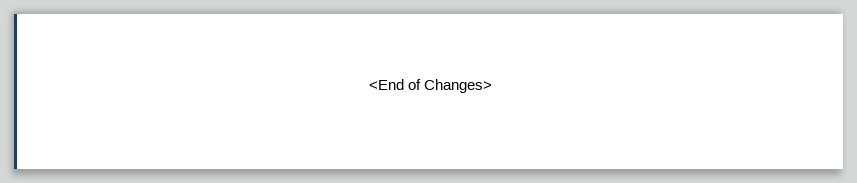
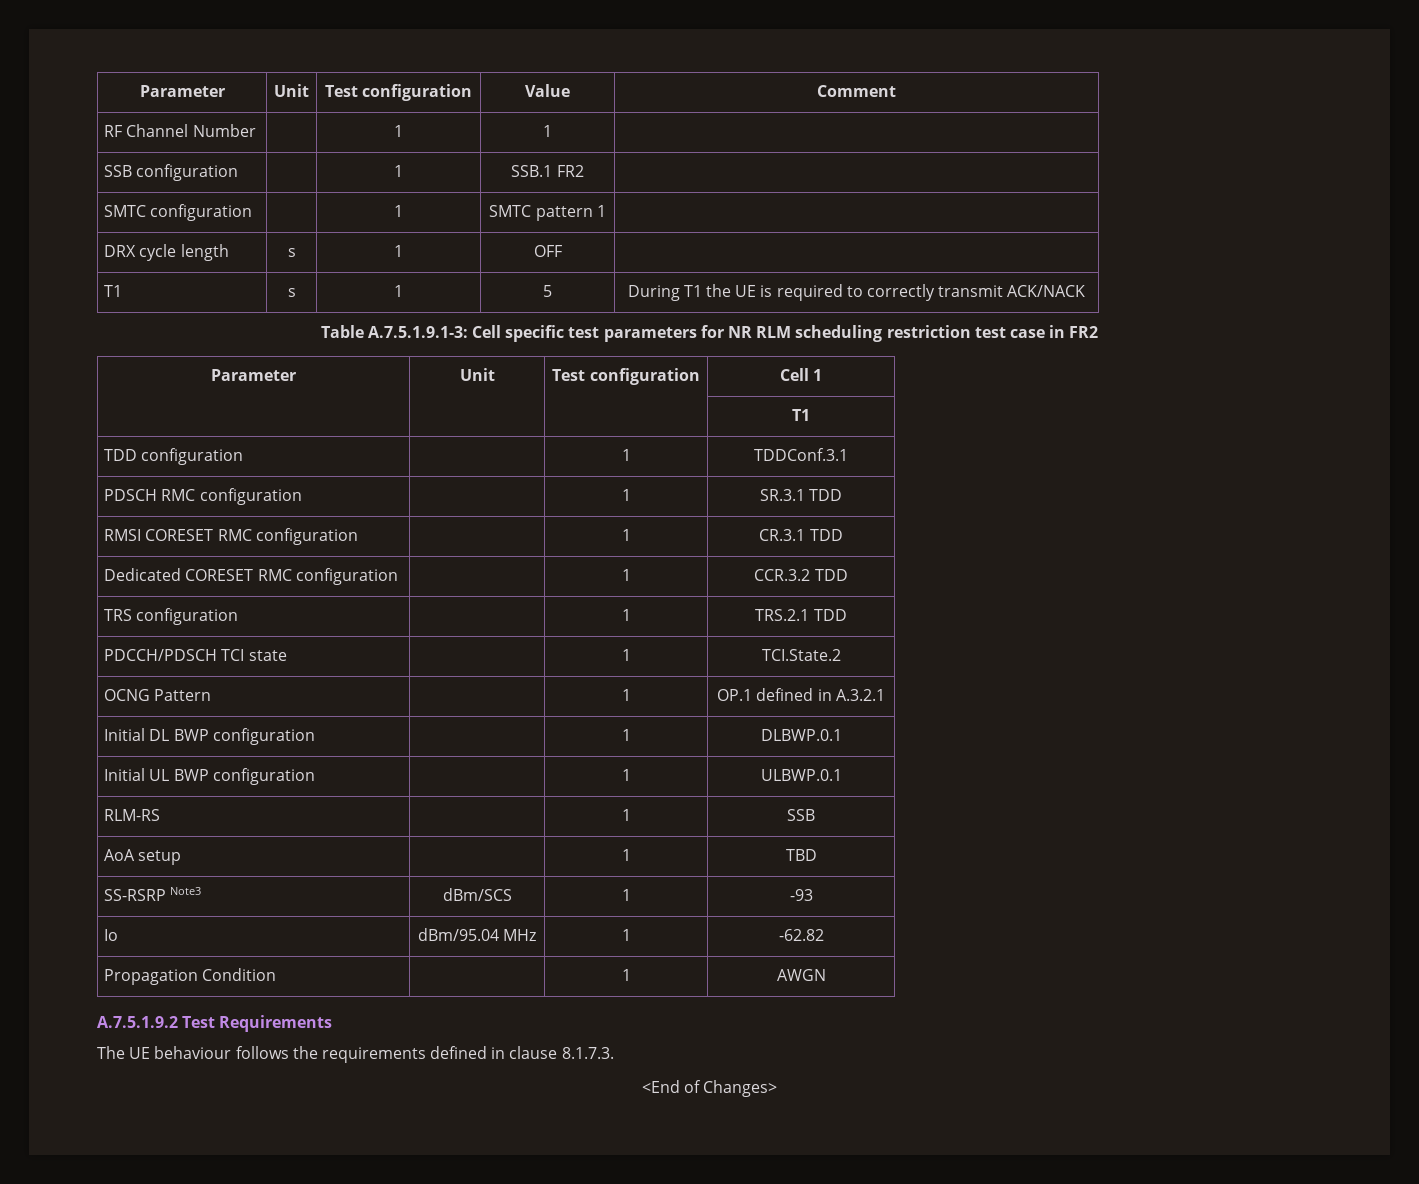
(368, 84) none -> [139,85,225,97] [274,84,309,97] [324,84,473,101] [525,84,570,97] [817,85,896,97] [104,124,256,137] [394,125,403,137] [543,125,552,137] [104,164,239,181] [394,165,403,177] [511,165,584,177] [104,204,253,221] [394,205,403,217] [489,205,606,221] [104,244,229,261] [287,248,296,257] [394,245,403,257] [533,245,562,257] [104,285,123,297] [287,288,296,297] [394,285,403,297] [543,285,552,297] [627,284,1086,301] [320,325,1099,342] [211,369,296,381] [459,368,495,381] [552,368,700,385] [779,368,823,381] [792,409,810,421] [104,448,244,465] [621,449,631,461] [754,448,848,461] [104,488,302,505] [621,489,631,501] [759,489,843,501] [104,528,358,545] [621,529,631,541] [759,529,843,541] [104,568,398,585] [621,569,631,581] [754,569,848,581] [104,608,239,625] [621,609,631,621] [755,609,847,621] [104,649,287,661] [621,649,631,661] [761,649,841,661] [104,689,212,701] [621,689,631,701] [717,688,885,701] [104,728,315,745] [621,729,631,741] [760,729,842,741] [104,768,315,785] [621,769,631,781] [760,769,842,781] [104,809,161,821] [621,809,631,821] [787,809,815,821] [104,849,182,865] [621,849,631,861] [785,849,817,861] [104,887,202,901] [442,888,512,901] [621,889,631,901] [789,889,813,901] [104,929,119,941] [417,928,537,941] [621,929,631,941] [778,929,824,941] [104,968,277,985] [621,969,631,981] [776,969,826,981] [97,1015,333,1032] [97,1046,614,1063] Parameter | Unit | Test configuration | Value | Comment // RF Channel Number | | 1 | 1 | // SSB configuration | | 1 | SSB.1 FR2 | // SMTC configuration | | 1 | SMTC pattern 1 | // DRX cycle length | s | 1 | OFF | // T1 | s | 1 | 5 | During T1 the UE is required to correctly transmit ACK/NACK // Table A.7.5.1.9.1-3: Cell specific test parameters for NR RLM scheduling restriction test case in FR2 // Parameter | Unit | Test configuration | Cell 1 // | | | T1 // TDD configuration | | 1 | TDDConf.3.1 // PDSCH RMC configuration | | 1 | SR.3.1 TDD // RMSI CORESET RMC configuration | | 1 | CR.3.1 TDD // Dedicated CORESET RMC configuration | | 1 | CCR.3.2 TDD // TRS configuration | | 1 | TRS.2.1 TDD // PDCCH/PDSCH TCI state | | 1 | TCI.State.2 // OCNG Pattern | | 1 | OP.1 defined in A.3.2.1 // Initial DL BWP configuration | | 1 | DLBWP.0.1 // Initial UL BWP configuration | | 1 | ULBWP.0.1 // RLM-RS | | 1 | SSB // AoA setup | | 1 | TBD // SS-RSRP Note3 | dBm/SCS | 1 | -93 // Io | dBm/95.04 MHz | 1 | -62.82 // Propagation Condition | | 1 | AWGN // A.7.5.1.9.2 Test Requirements // The UE behaviour follows the requirements defined in clause 8.1.7.3. //

